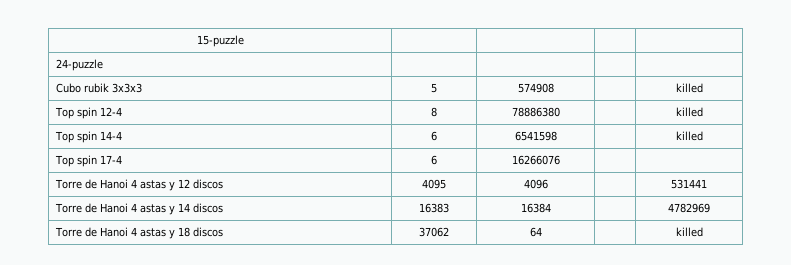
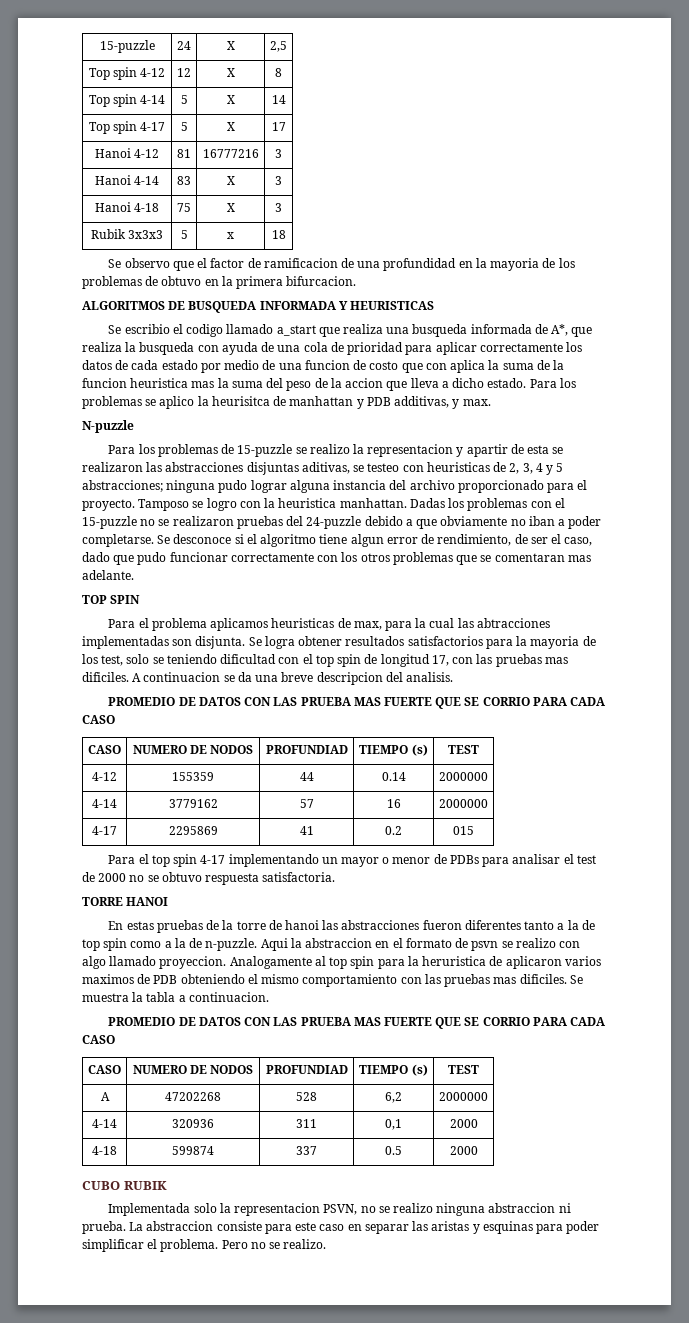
[56,59,104,71] [56,83,143,93] [431,83,437,93] [517,83,554,93] [675,83,703,93] [55,107,123,119] [431,107,437,117] [511,107,560,117] [675,107,703,117] [55,131,123,143] [431,131,437,141] [514,131,557,141] [675,131,703,141] [55,155,123,167] [431,155,437,165] [511,155,560,165] [55,179,224,191] [422,179,446,189] [523,179,548,189] [671,179,707,189] [55,203,224,215] [419,203,449,213] [520,203,551,213] [668,203,710,213] [55,227,224,239] [419,227,449,237] [529,227,542,237] [675,227,703,237] | | | // 24-puzzle | | | | // Cubo rubik 3x3x3 | 5 | 574908 | | killed // Top spin 12-4 | 8 | 78886380 | | killed // Top spin 14-4 | 6 | 6541598 | | killed // Top spin 17-4 | 6 | 16266076 | | // Torre de Hanoi 4 astas y 12 discos | 4095 | 4096 | | 531441 // Torre de Hanoi 4 astas y 14 discos | 16383 | 16384 | | 4782969 // Torre de Hanoi 4 astas y 18 discos | 37062 | 64 | | killed -> [177,41,191,50] [226,41,235,50] [270,41,287,52] [88,67,166,80] [177,68,191,77] [226,68,235,77] [275,68,282,77] [88,94,166,107] [180,95,188,104] [226,95,235,104] [271,95,286,104] [88,121,166,134] [180,122,188,131] [226,122,235,131] [271,122,286,131] [94,148,160,158] [177,149,191,158] [202,149,259,158] [275,149,282,158] [94,175,160,185] [177,176,191,185] [226,176,235,185] [275,176,282,185] [94,202,160,212] [177,203,191,212] [226,203,235,212] [275,203,282,212] [90,229,164,239] [180,230,188,239] [227,232,235,239] [271,230,286,239] [108,258,575,271] [82,276,357,289] [82,301,435,313] [108,324,593,337] [82,342,583,355] [82,360,565,373] [82,378,576,391] [82,396,491,409] [82,420,134,433] [108,444,564,457] [82,462,564,475] [82,480,588,493] [82,498,565,511] [82,516,602,529] [82,534,593,547] [82,552,591,565] [82,570,134,580] [82,595,141,604] [108,618,550,631] [82,636,596,649] [82,654,568,667] [82,672,454,685] [108,697,607,709] [82,715,115,724] [88,745,121,754] [132,745,254,754] [265,745,348,754] [359,744,428,756] [448,745,479,754] [92,772,117,781] [172,772,214,781] [299,772,314,781] [381,772,406,781] [439,772,488,781] [92,799,117,808] [168,799,218,808] [299,799,314,808] [386,799,401,808] [439,799,488,808] [92,826,117,835] [168,826,218,835] [299,826,314,835] [385,826,402,835] [453,826,474,835] [108,854,596,867] [82,872,336,885] [82,897,169,906] [108,920,595,933] [82,938,581,951] [82,956,601,969] [82,974,583,987] [82,992,269,1002] [108,1017,607,1029] [82,1035,115,1044] [88,1065,121,1074] [132,1065,254,1074] [265,1065,348,1074] [359,1064,428,1076] [448,1065,479,1074] [100,1092,110,1101] [165,1092,221,1101] [296,1092,317,1101] [385,1092,402,1103] [439,1092,488,1101] [92,1119,117,1128] [172,1119,214,1128] [296,1119,317,1128] [385,1119,402,1130] [449,1119,478,1128] [92,1146,117,1155] [172,1146,214,1155] [296,1146,317,1155] [385,1146,402,1155] [449,1146,478,1155] [82,1181,167,1190] [108,1203,571,1216] [82,1221,600,1234] [82,1239,327,1252] 24 | X | 2,5 // Top spin 4-12 | 12 | X | 8 // Top spin 4-14 | 5 | X | 14 // Top spin 4-17 | 5 | X | 17 // Hanoi 4-12 | 81 | 16777216 | 3 // Hanoi 4-14 | 83 | X | 3 // Hanoi 4-18 | 75 | X | 3 // Rubik 3x3x3 | 5 | x | 18 // Se observo que el factor de ramificacion de una profundidad en la mayoria de los problemas de obtuvo en la primera bifurcacion. // ALGORITMOS DE BUSQUEDA INFORMADA Y HEURISTICAS // Se escribio el codigo llamado a_start que realiza una busqueda informada de A*, que realiza la busqueda con ayuda de una cola de prioridad para aplicar correctamente los datos de cada estado por medio de una funcion de costo que con aplica la suma de la funcion heuristica mas la suma del peso de la accion que lleva a dicho estado. Para los problemas se aplico la heurisitca de manhattan y PDB additivas, y max. // N-puzzle // Para los problemas de 15-puzzle se realizo la representacion y apartir de esta se realizaron las abstracciones disjuntas aditivas, se testeo con heuristicas de 2, 3, 4 y 5 abstracciones; ninguna pudo lograr alguna instancia del archivo proporcionado para el proyecto. Tamposo se logro con la heuristica manhattan. Dadas los problemas con el 15-puzzle no se realizaron pruebas del 24-puzzle debido a que obviamente no iban a poder completarse. Se desconoce si el algoritmo tiene algun error de rendimiento, de ser el caso, dado que pudo funcionar correctamente con los otros problemas que se comentaran mas adelante. // TOP SPIN // Para el problema aplicamos heuristicas de max, para la cual las abtracciones implementadas son disjunta. Se logra obtener resultados satisfactorios para la mayoria de los test, solo se teniendo dificultad con el top spin de longitud 17, con las pruebas mas dificiles. A continuacion se da una breve descripcion del analisis. // PROMEDIO DE DATOS CON LAS PRUEBA MAS FUERTE QUE SE CORRIO PARA CADA CASO // CASO | NUMERO DE NODOS | PROFUNDIAD | TIEMPO (s) | TEST // 4-12 | 155359 | 44 | 0.14 | 2000000 // 4-14 | 3779162 | 57 | 16 | 2000000 // 4-17 | 2295869 | 41 | 0.2 | 015 // Para el top spin 4-17 implementando un mayor o menor de PDBs para analisar el test de 2000 no se obtuvo respuesta satisfactoria. // TORRE HANOI // En estas pruebas de la torre de hanoi las abstracciones fueron diferentes tanto a la de top spin como a la de n-puzzle. Aqui la abstraccion en el formato de psvn se realizo con algo llamado proyeccion. Analogamente al top spin para la heruristica de aplicaron varios maximos de PDB obteniendo el mismo comportamiento con las pruebas mas dificiles. Se muestra la tabla a continuacion. // PROMEDIO DE DATOS CON LAS PRUEBA MAS FUERTE QUE SE CORRIO PARA CADA CASO // CASO | NUMERO DE NODOS | PROFUNDIAD | TIEMPO (s) | TEST // A | 47202268 | 528 | 6,2 | 2000000 // 4-14 | 320936 | 311 | 0,1 | 2000 // 4-18 | 599874 | 337 | 0.5 | 2000 // CUBO RUBIK // Implementada solo la representacion PSVN, no se realizo ninguna abstraccion ni prueba. La abstraccion consiste para este caso en separar las aristas y esquinas para poder simplificar el problema. Pero no se realizo.

